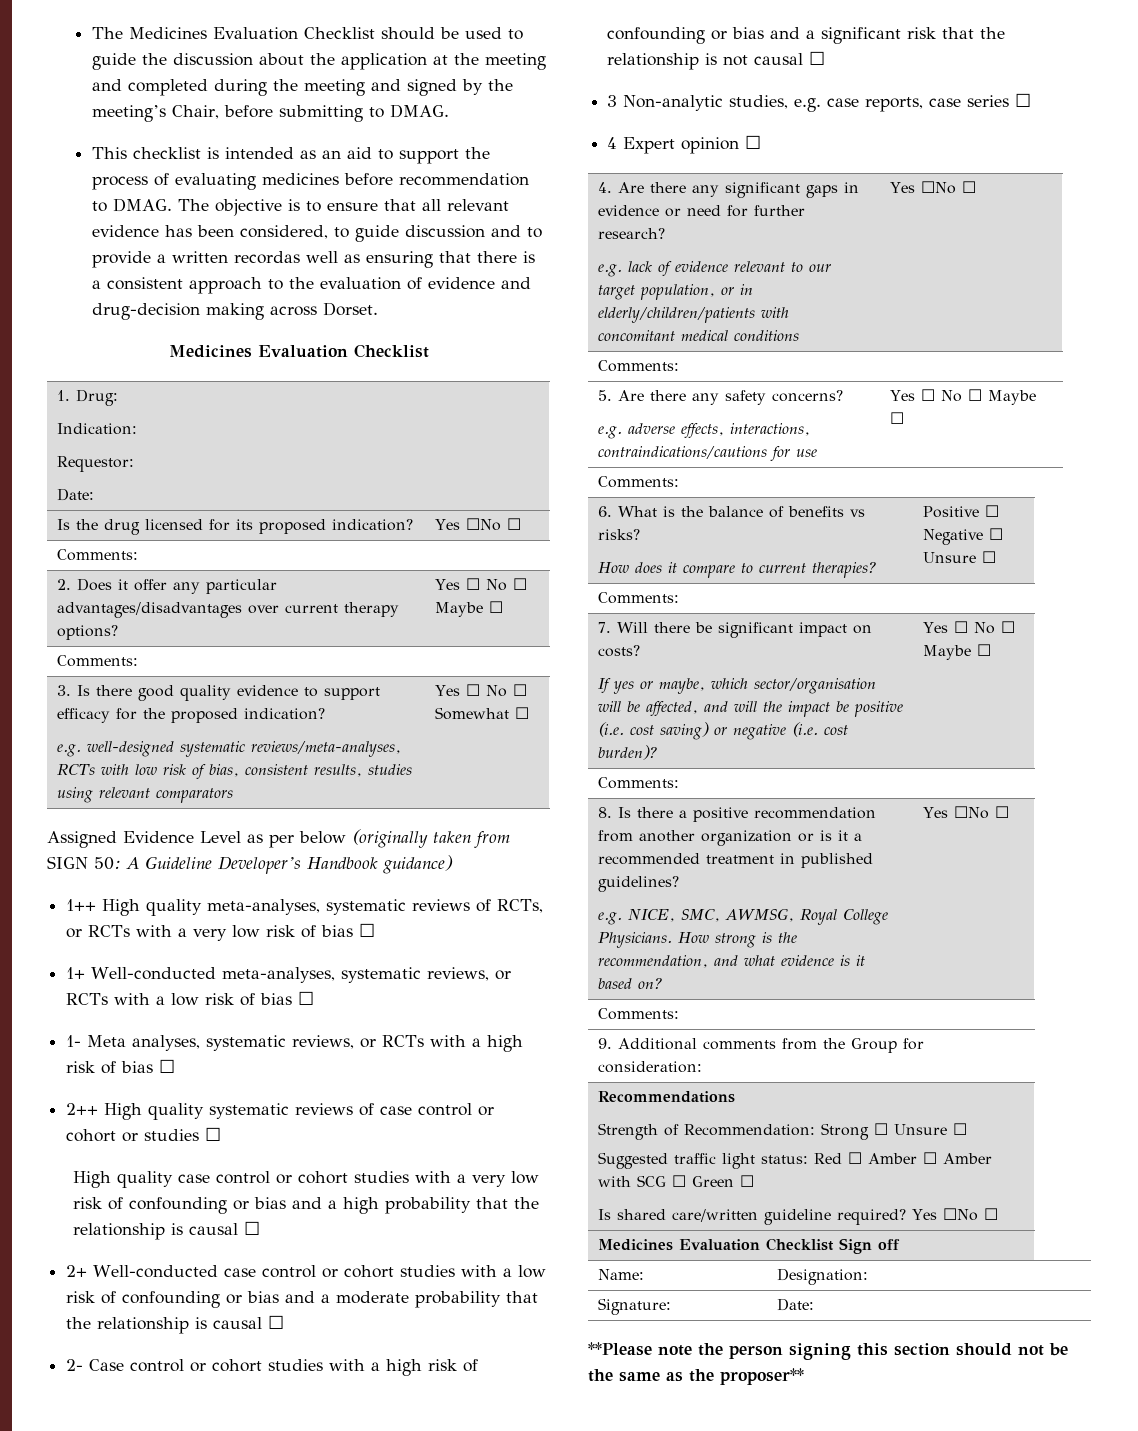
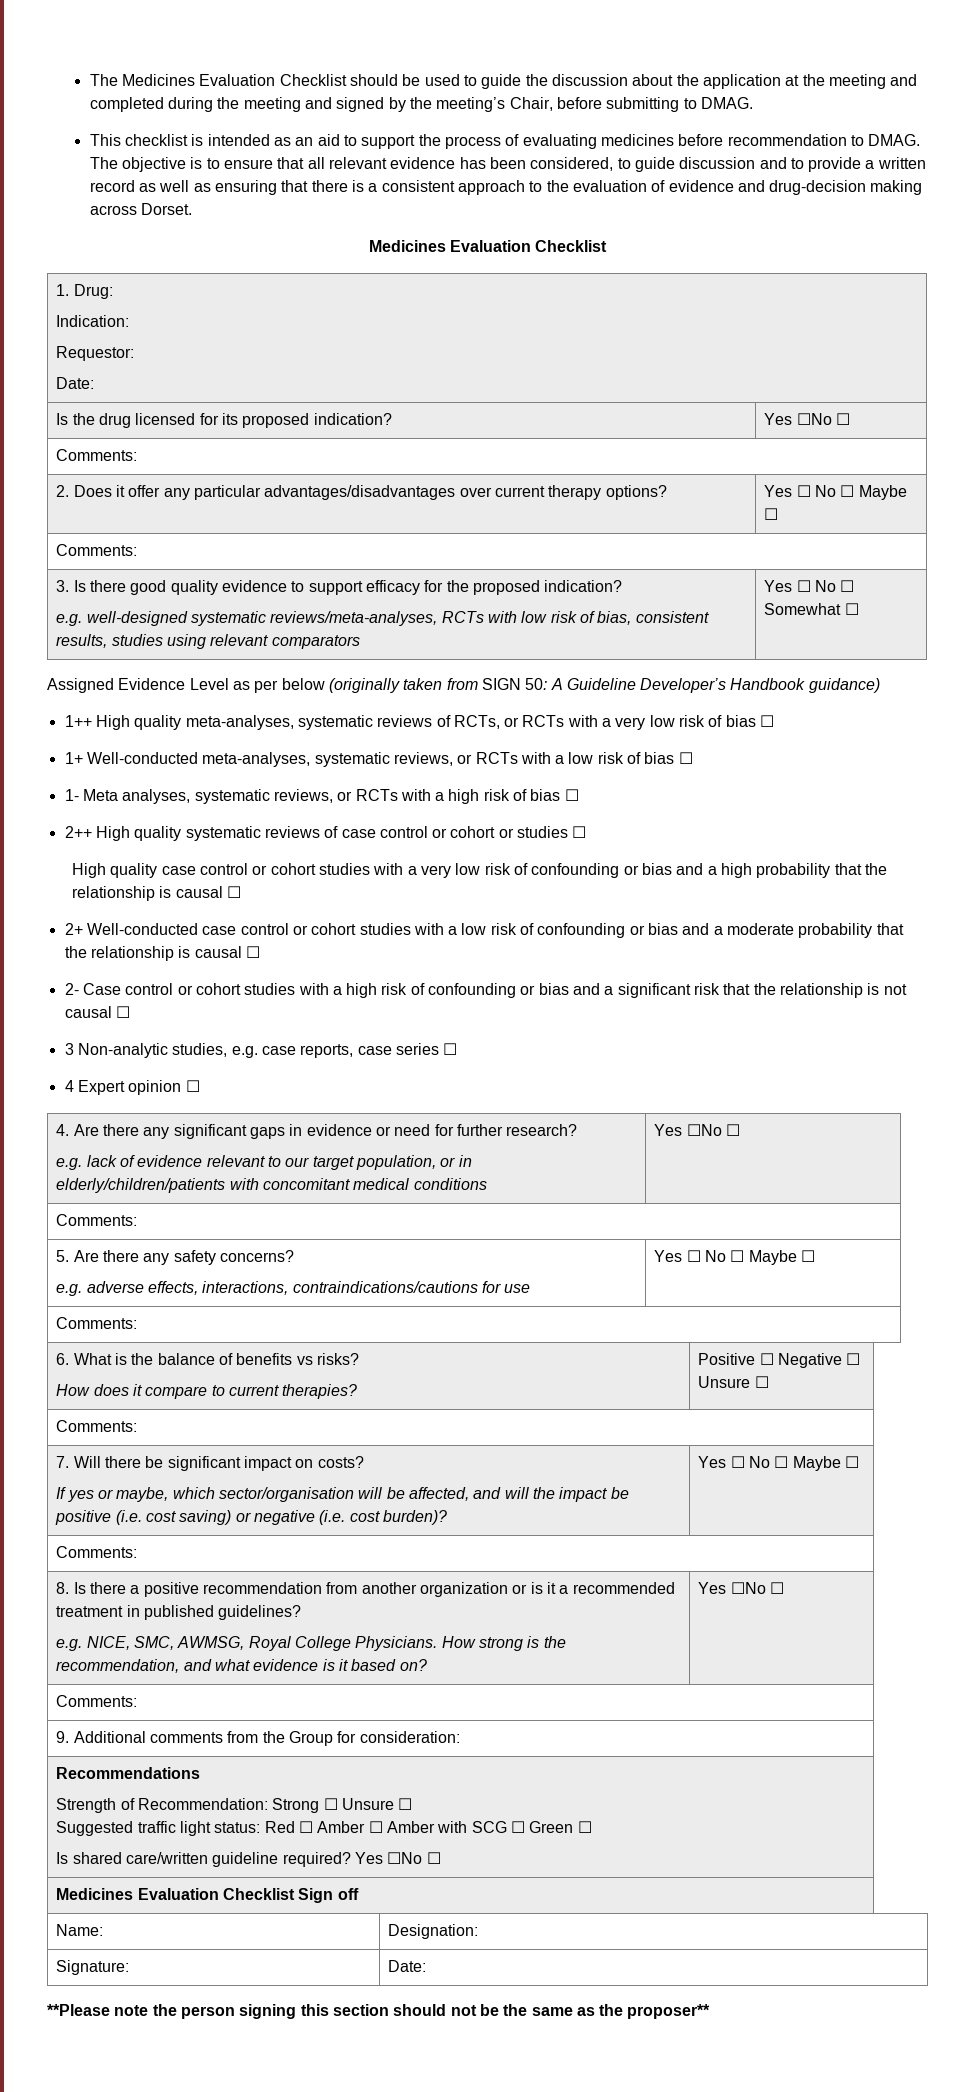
[234,251,301,264] recordas -> [89,180,157,192] record as

